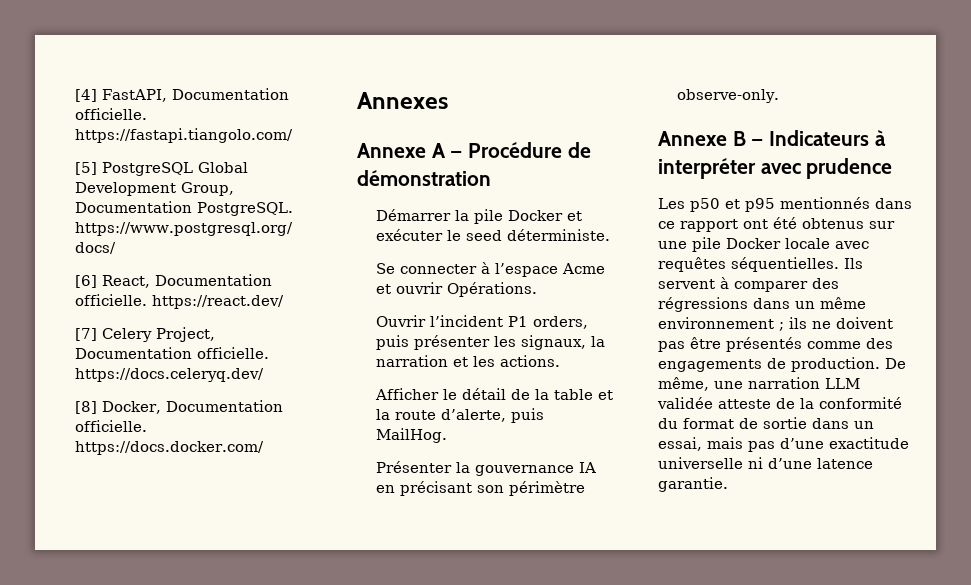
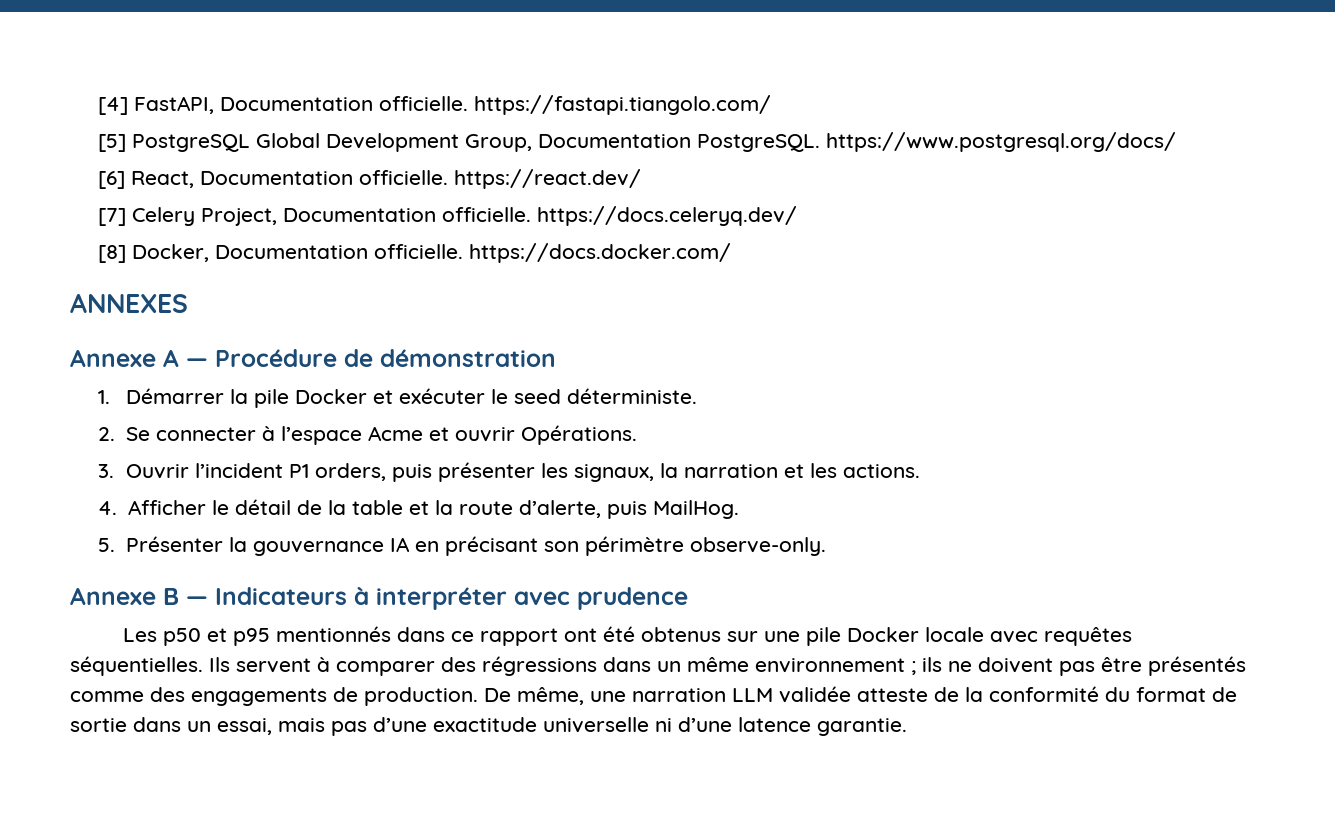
[357,92,448,109] Annexes -> [70,293,188,313] ANNEXES
(491, 178) none -> [98,390,111,404] 1.
(610, 235) none -> [98,427,116,441] 2.
(537, 289) none -> [98,464,115,478] 3.
(560, 361) none -> [98,501,118,515] 4.
(447, 435) none -> [98,538,116,552] 5.

